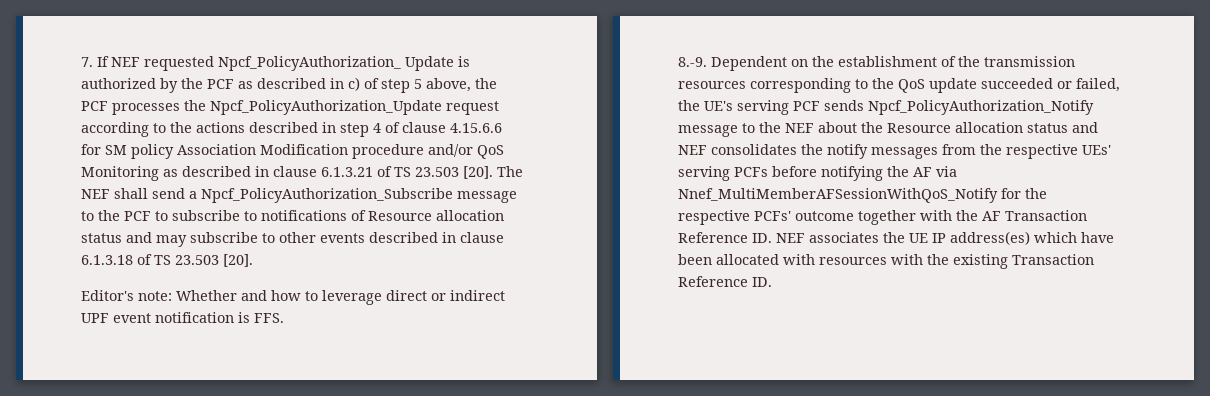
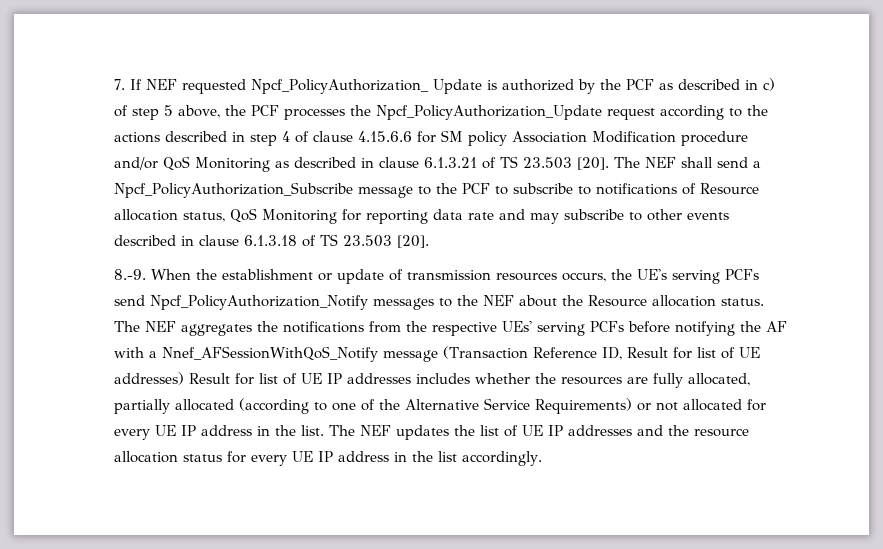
[80,233,122,243] status -> [182,208,494,224] status, QoS Monitoring for reporting data rate
[80,290,505,305] [80,312,284,323] [677,56,1075,71] [677,78,1120,93] [677,100,1094,115] [677,125,738,137] Editor's note: Whether and how to leverage direct or indirect UPF event notification is FFS. // 8.-9. Dependent on the establishment of the transmission resources corresponding to the QoS update succeeded or failed, the UE's serving PCF sends Npcf_PolicyAuthorization_Notify message -> [113,269,759,284] [113,295,434,310] 8.-9. When the establishment or update of transmission resources occurs, the UE's serving PCFs send Npcf_PolicyAuthorization_Notify messages
[1026,122,1098,133] [677,144,938,159] status and NEF consolidates the notify messages -> [720,298,764,306] [113,321,364,336] status. The NEF aggregates the notifications
[935,166,957,177] [677,188,1047,203] [677,210,1087,225] [677,231,1114,245] [677,254,1094,269] [677,276,772,287] via Nnef_MultiMemberAFSessionWithQoS_Notify for the respective PCFs' outcome together with the AF Transaction Reference ID. NEF associates the UE IP address(es) which have been allocated with resources with the existing Transaction Reference ID. -> [113,346,760,362] [113,372,750,388] [113,398,766,414] [113,425,749,440] [113,451,542,466] with a Nnef_AFSessionWithQoS_Notify message (Transaction Reference ID, Result for list of UE addresses) Result for list of UE IP addresses includes whether the resources are fully allocated, partially allocated (according to one of the Alternative Service Requirements) or not allocated for every UE IP address in the list. The NEF updates the list of UE IP addresses and the resource allocation status for every UE IP address in the list accordingly.

